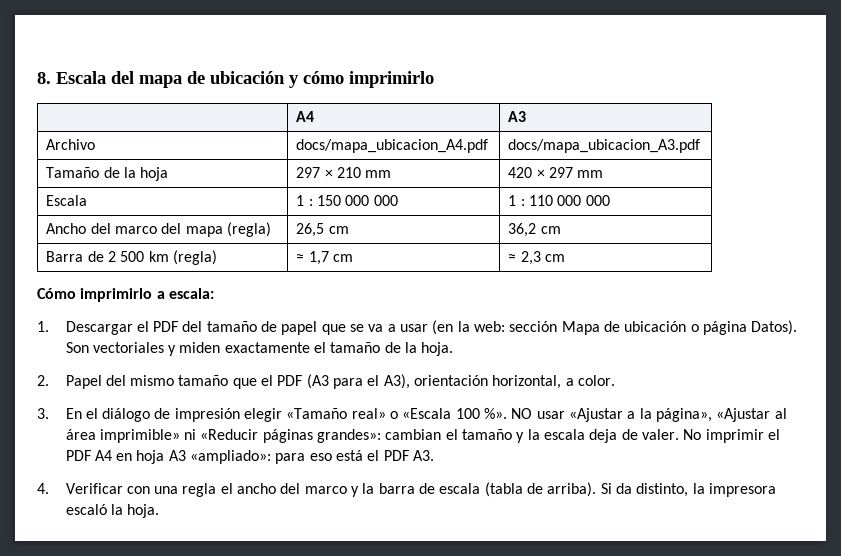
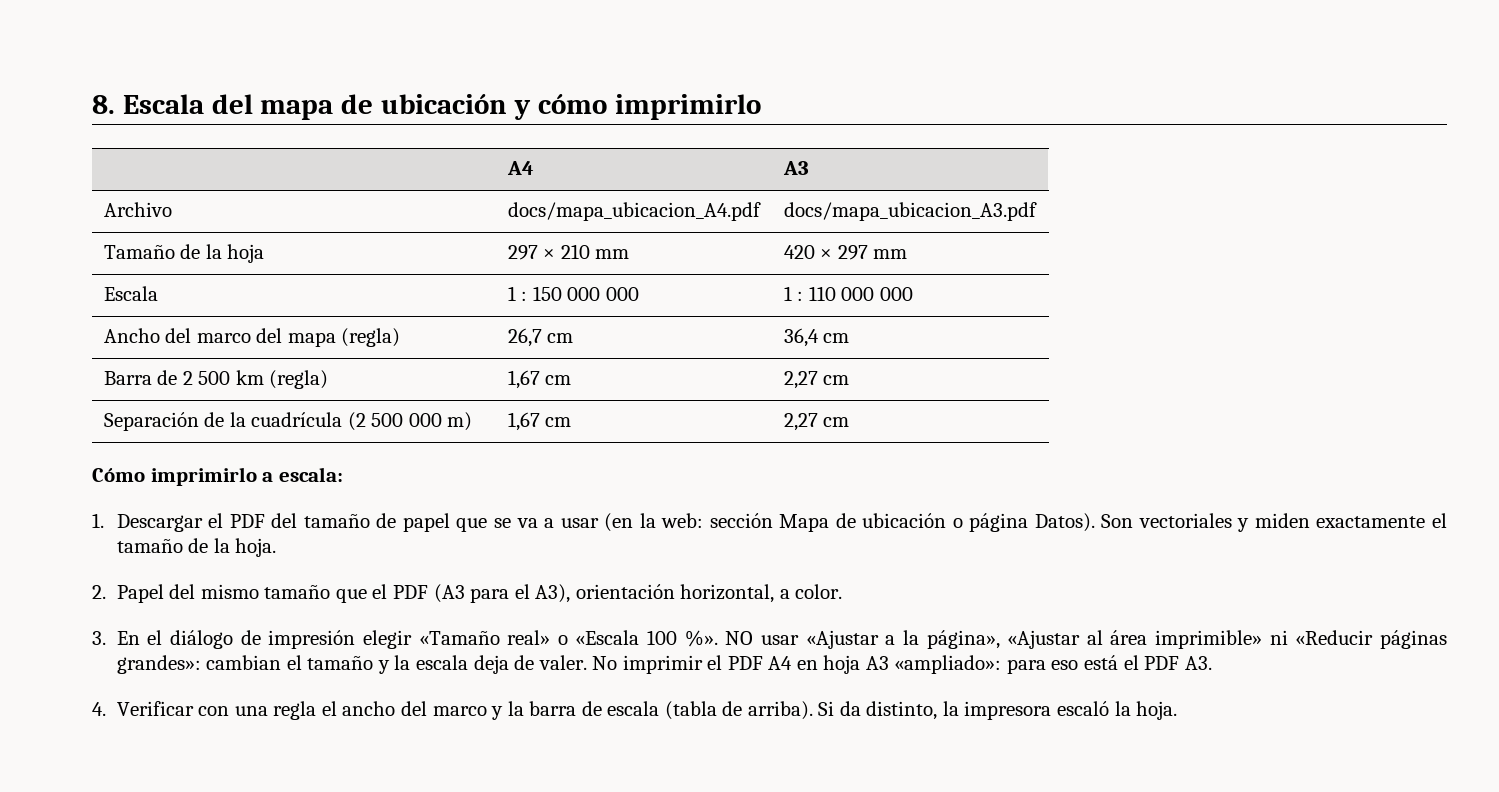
[296,223,349,237] [508,223,537,237] 26,5 cm | 36,2 -> [507,328,574,347] [783,328,819,347] 26,7 cm | 36,4
[296,251,353,265] [508,251,541,265] ≈ 1,7 cm | ≈ 2,3 -> [507,370,572,389] [783,371,850,389] [103,412,473,431] [507,412,572,431] [783,413,818,431] 1,67 cm | 2,27 cm // Separación de la cuadrícula (2 500 000 m) | 1,67 cm | 2,27

